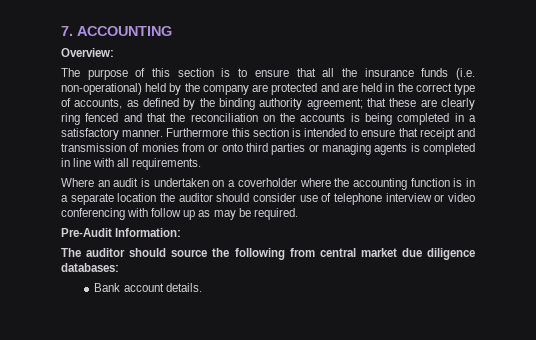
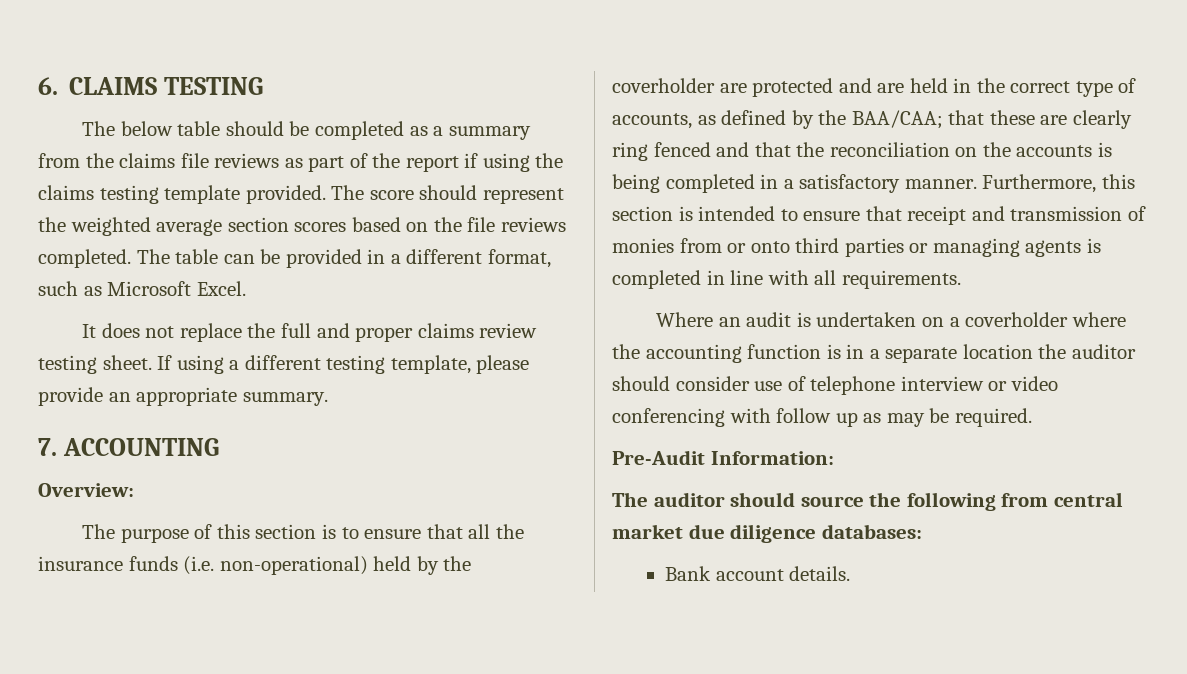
(61, 31) none -> [38,77,263,95] [82,121,531,140] [38,153,564,172] [38,185,564,204] [38,217,566,236] [38,249,551,268] [38,281,246,296] [82,323,538,342] [38,355,530,374] [38,387,328,406] 6. CLAIMS TESTING // The below table should be completed as a summary from the claims file reviews as part of the report if using the claims testing template provided. The score should represent the weighted average section scores based on the file reviews completed. The table can be provided in a different format, such as Microsoft Excel. // It does not replace the full and proper claims review testing sheet. If using a different testing template, please provide an appropriate summary. //
[202,85,249,95] company -> [612,78,715,93] coverholder
[219,98,363,110] binding authority agreement; -> [851,110,943,129] BAA/CAA;
[166,128,229,137] Furthermore -> [982,174,1097,193] Furthermore,

